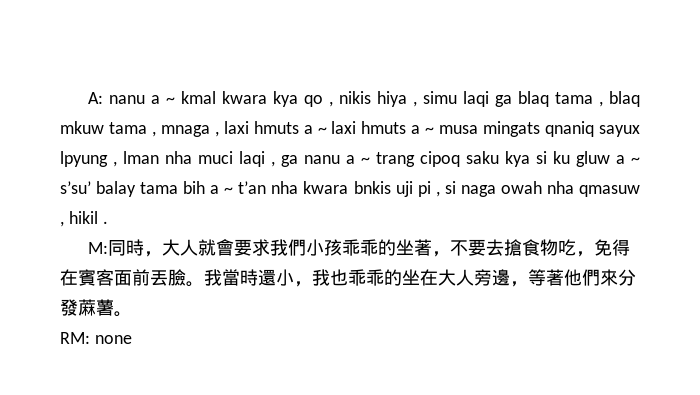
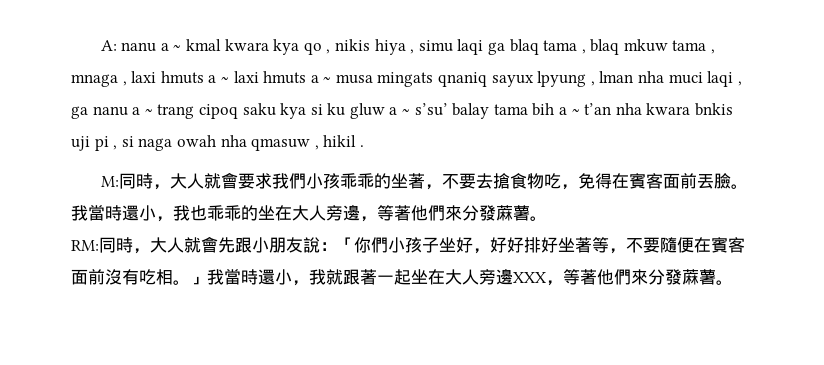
[60,332,132,344] RM: none -> [71,236,745,254] [71,269,733,286] RM:同時，大人就會先跟小朋友說：「你們小孩子坐好，好好排好坐著等，不要隨便在賓客面前沒有吃相。」我當時還小，我就跟著一起坐在大人旁邊XXX，等著他們來分發蔴薯。

